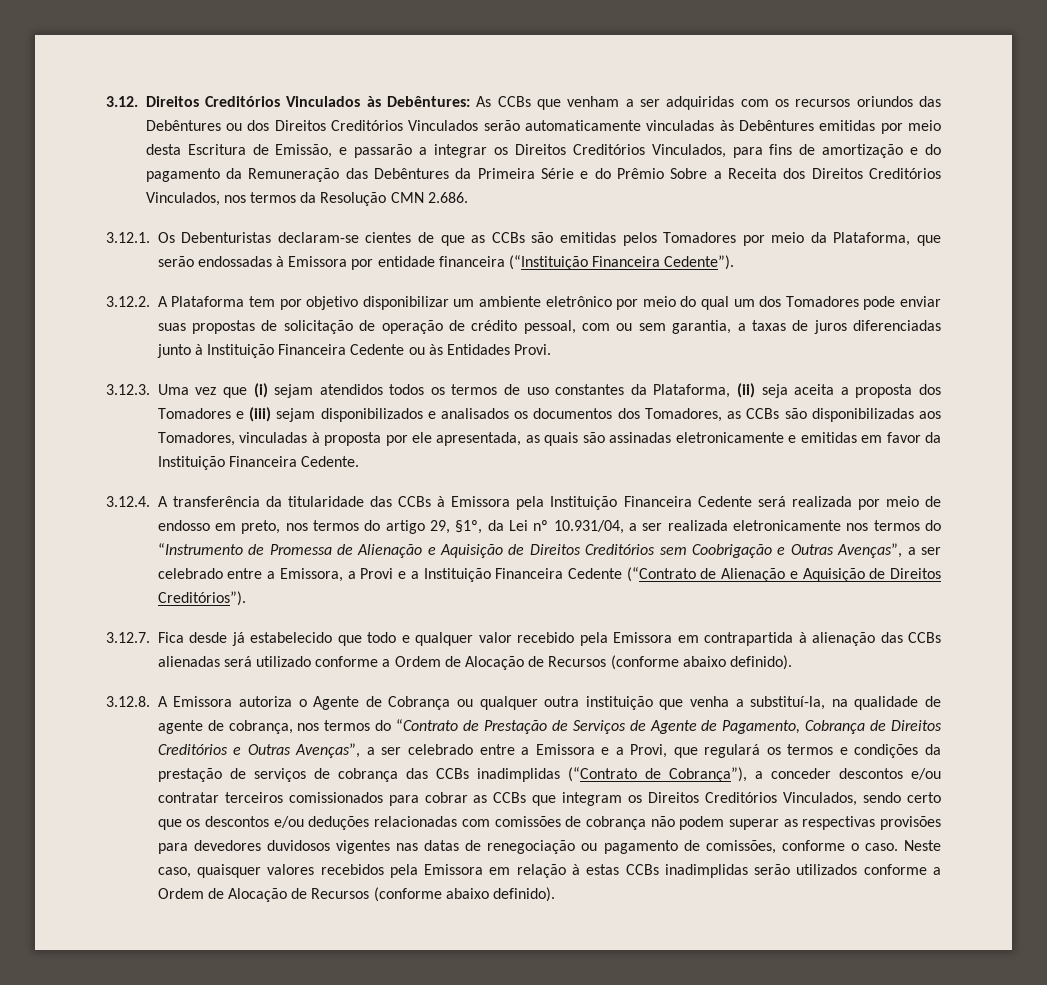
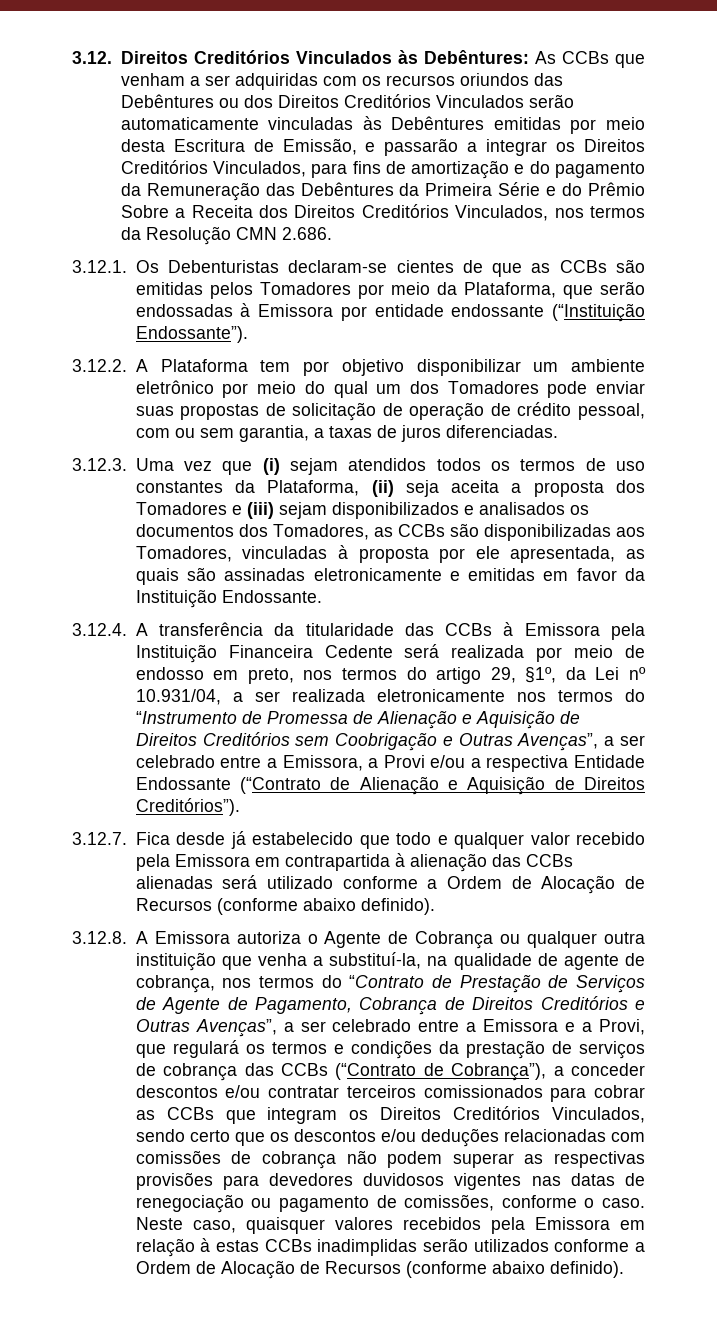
[438,255,735,270] financeira (“Instituição Financeira Cedente”). -> [451,303,645,322] [135,326,248,343] endossante (“Instituição Endossante”).
[853,320,942,331] [156,344,552,358] diferenciadas junto à Instituição Financeira Cedente ou às Entidades Provi. -> [445,425,558,438] diferenciadas.
[228,456,360,467] Financeira Cedente. -> [221,590,322,603] Endossante.
[398,568,622,582] e a Instituição Financeira Cedente -> [430,755,645,772] [135,777,231,790] e/ou a respectiva Entidade Endossante
[476,768,560,782] inadimplidas -> (328, 1069) none

